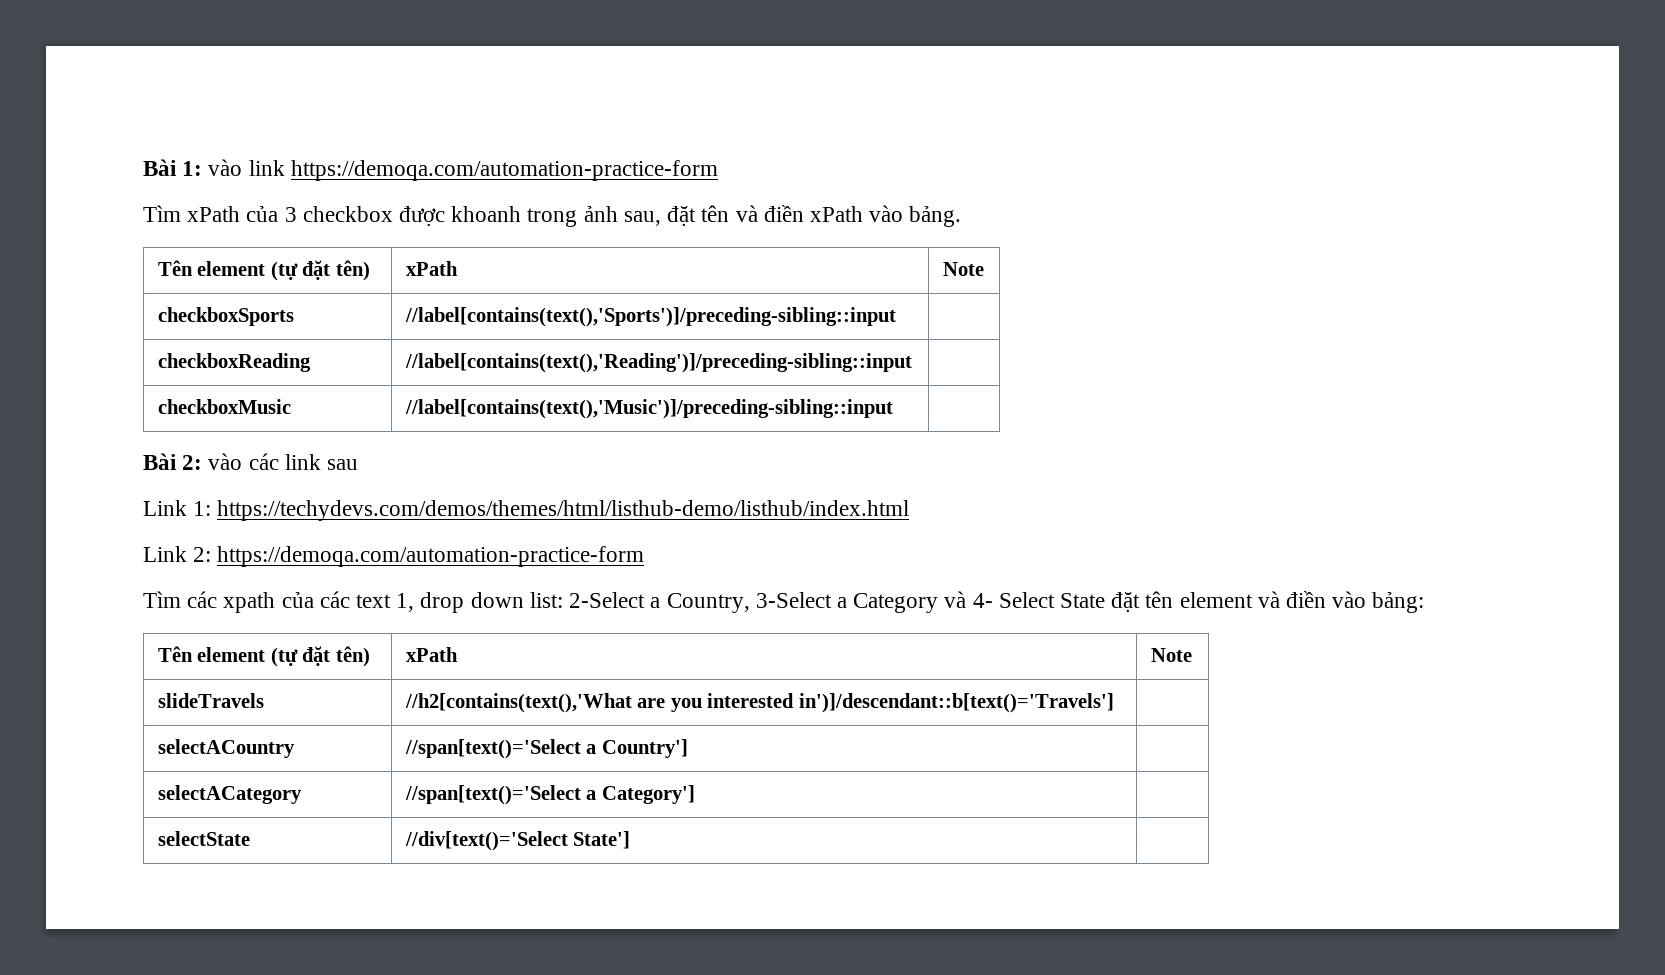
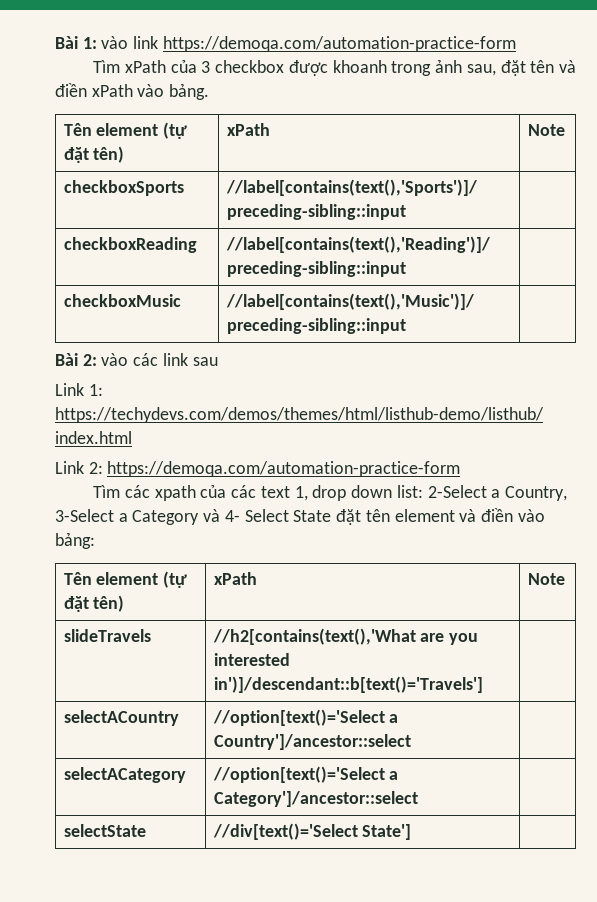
[404,739,688,759] [157,785,302,804] [404,785,695,805] //span[text()='Select a Country'] | // selectACategory | //span[text()='Select a Category'] -> [212,709,399,726] [213,734,411,750] [63,767,186,783] [212,766,399,783] [213,791,418,807] //option[text()='Select a Country']/ancestor::select | // selectACategory | //option[text()='Select a Category']/ancestor::select

